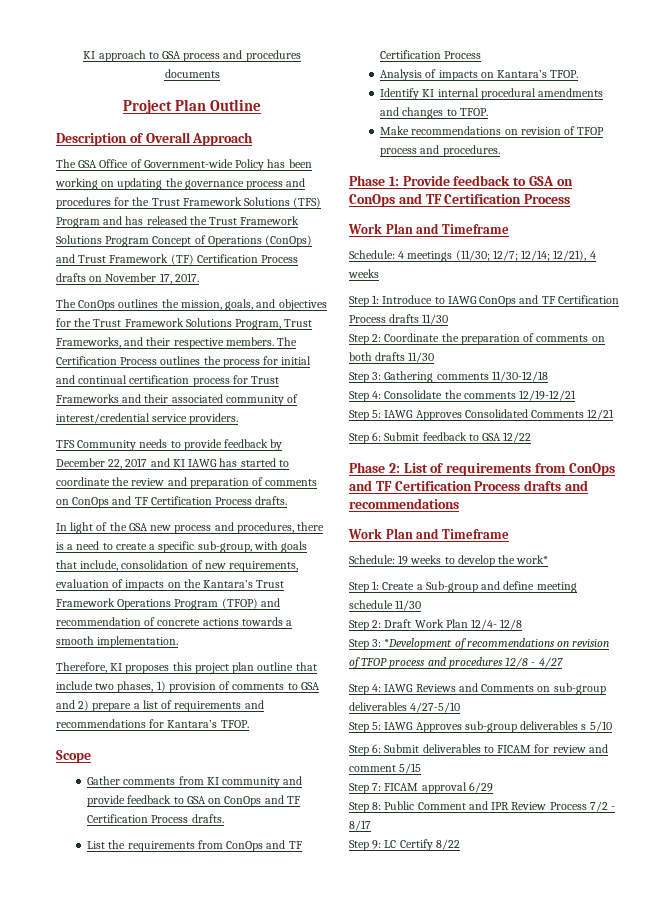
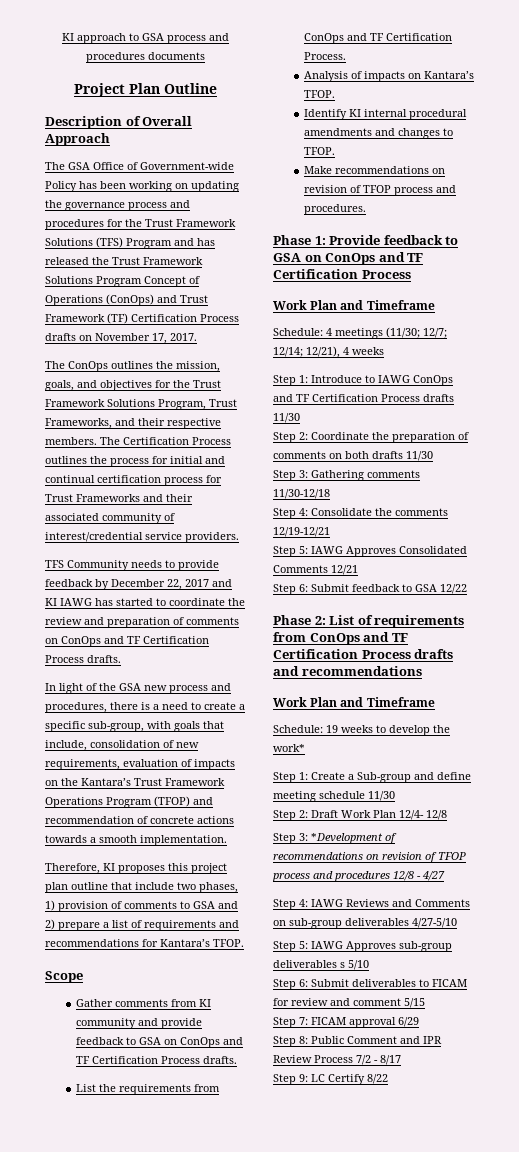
[444,51,482,59] Process -> [303,52,346,60] Process.

